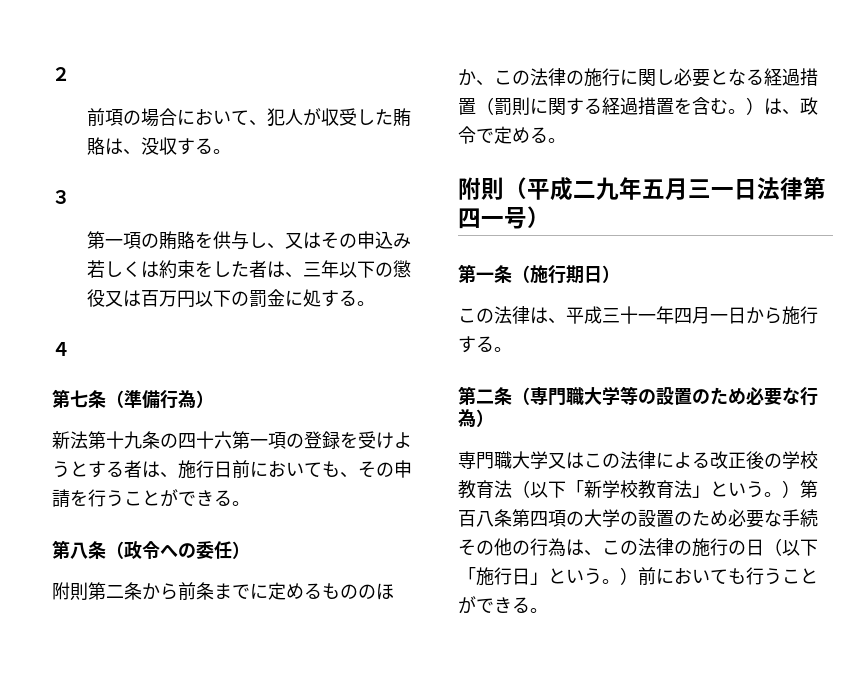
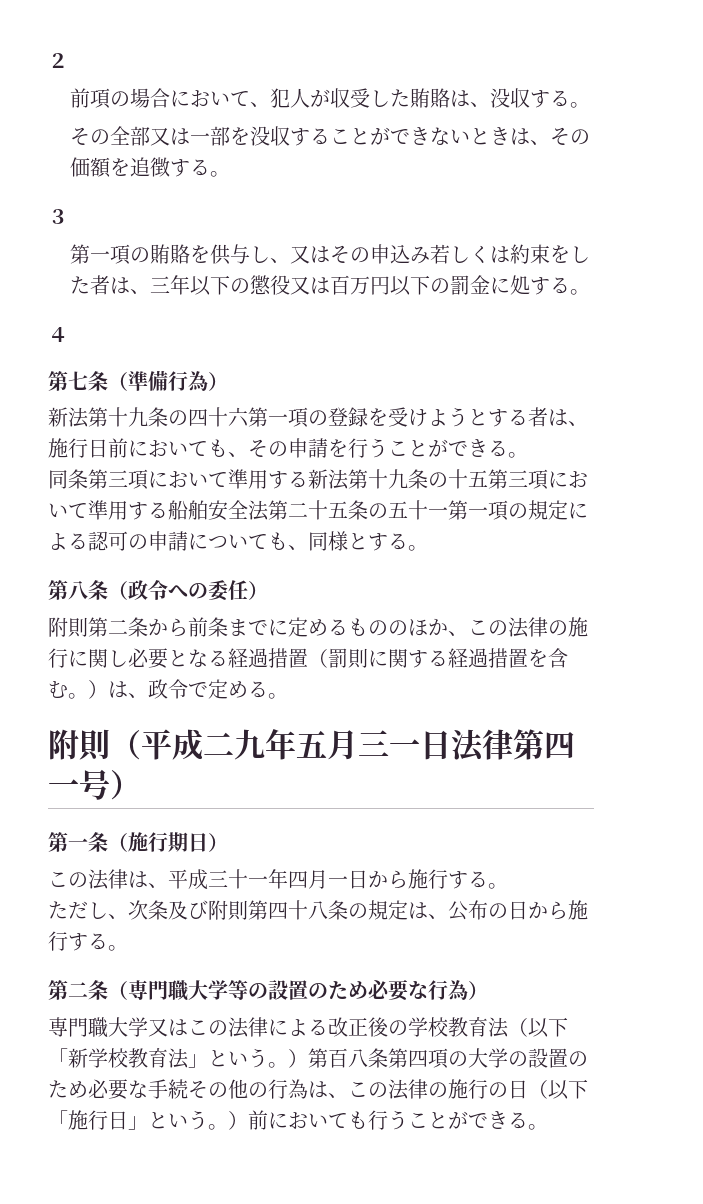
(232, 151) none -> [70,126,591,146] [70,157,231,178] // その全部又は一部を没収することができないときは、その価額を追徴する。
(250, 503) none -> [48,469,588,490] [48,500,588,521] [48,531,428,551] // 同条第三項において準用する新法第十九条の十五第三項において準用する船舶安全法第二十五条の五十一第一項の規定による認可の申請についても、同様とする。
(512, 349) none -> [48,900,588,921] [48,931,128,951] // ただし、次条及び附則第四十八条の規定は、公布の日から施行する。

